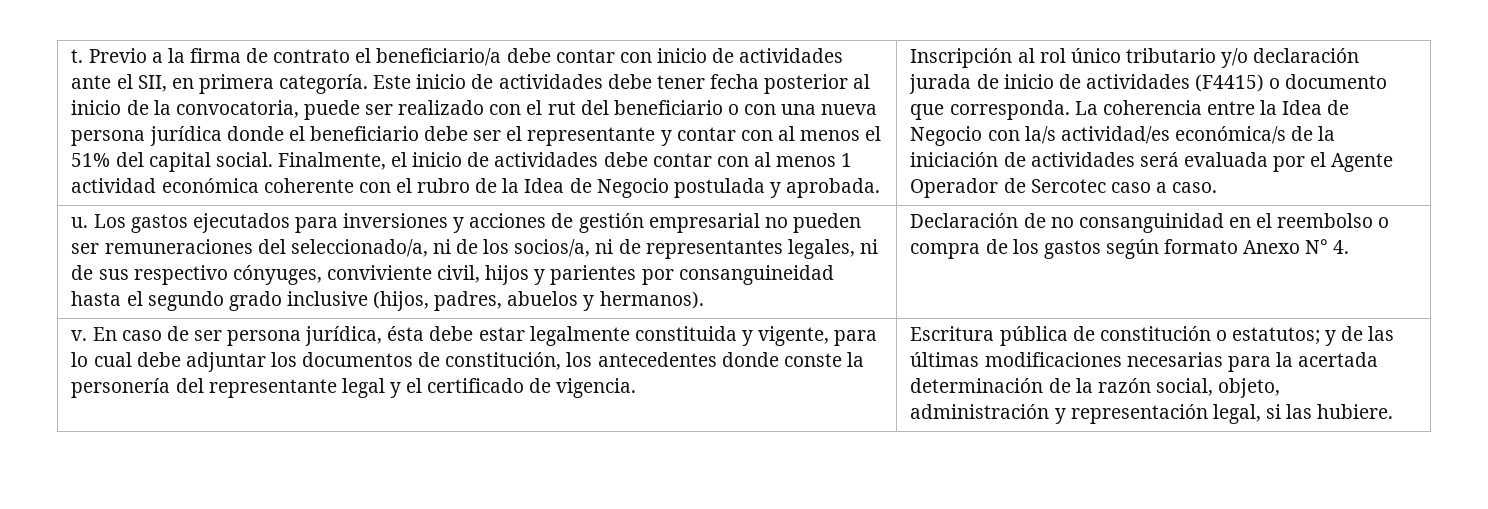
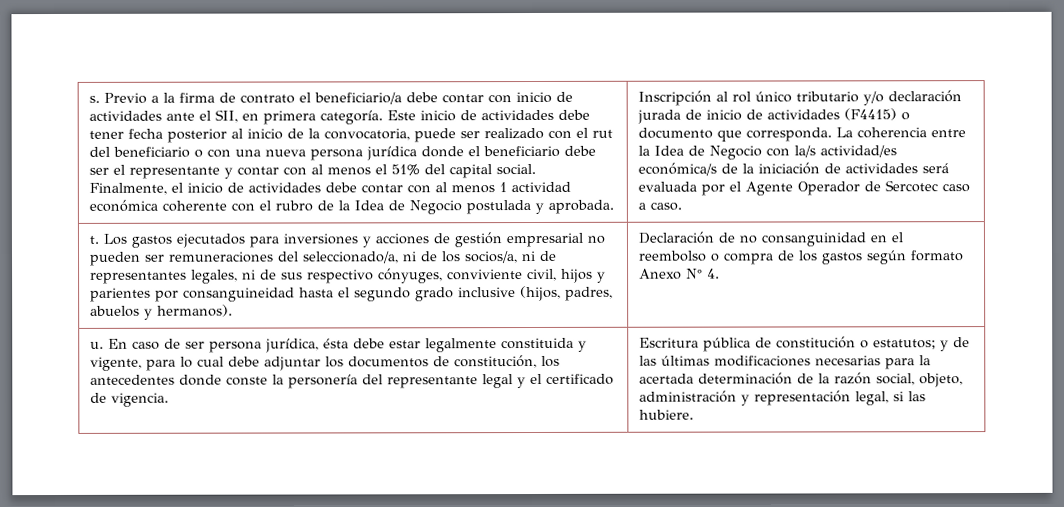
[71,49,84,63] t. -> [88,95,100,103] s.
[71,217,89,228] u. -> [88,235,99,244] t.
[71,330,88,341] v. -> [89,341,104,349] u.

